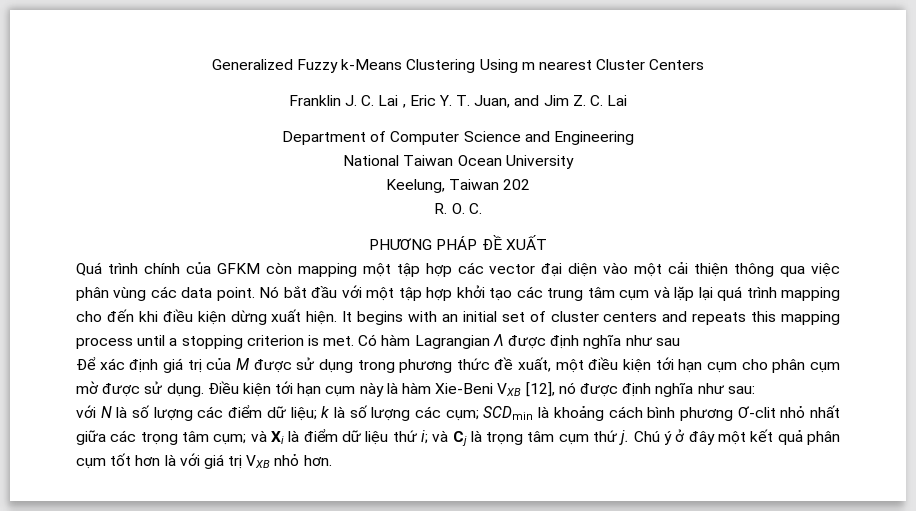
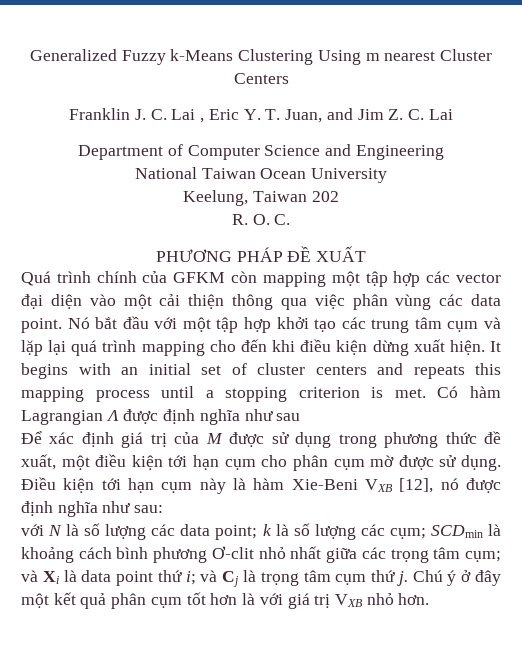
[228,405,317,421] điểm dữ liệu; -> [180,524,258,540] data point;
[303,429,389,445] điểm dữ liệu -> [81,570,154,586] data point

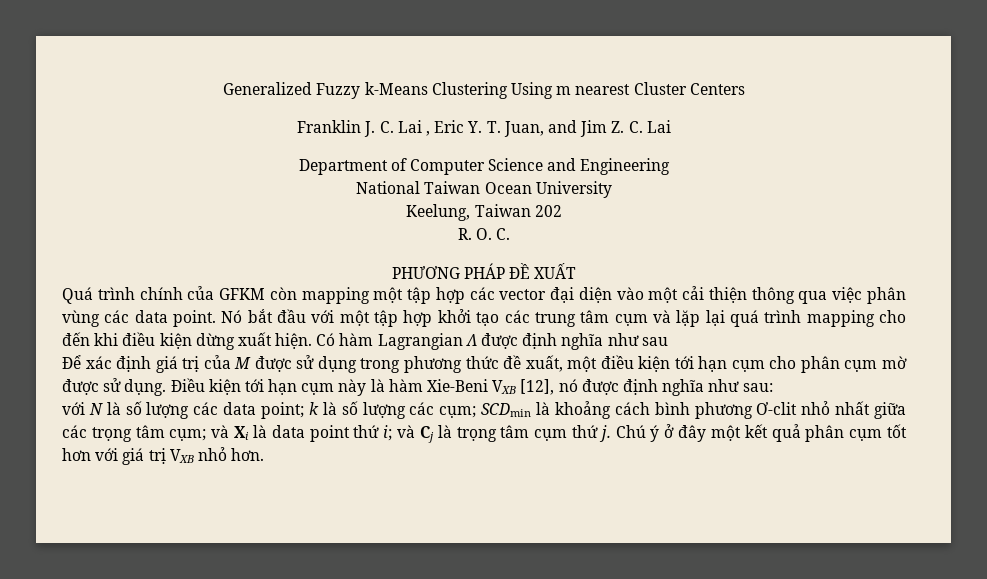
[489,341,501,352] [21,363,501,379] [21,386,426,402] It begins with an initial set of cluster centers and repeats this mapping process until a stopping criterion is met. -> (313, 341) none
[242,593,256,605] là -> (91, 454) none

